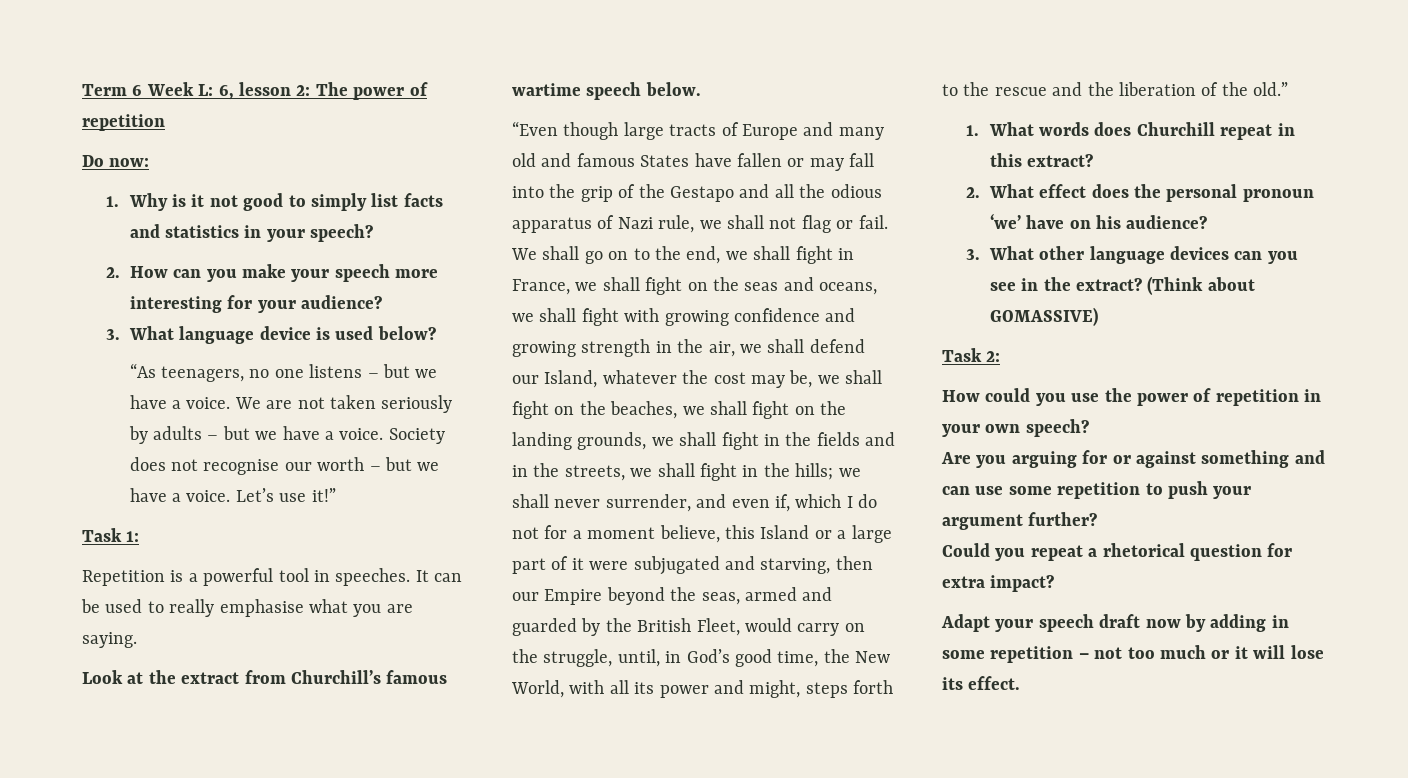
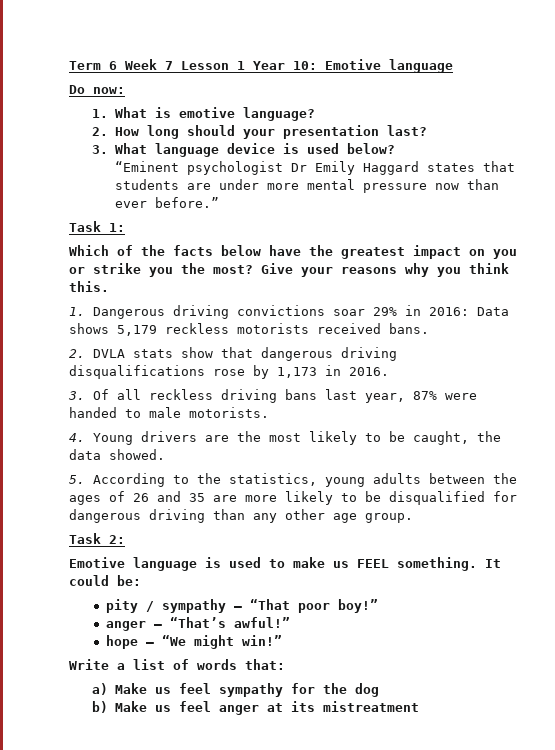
[198,82,428,100] [82,114,165,131] [82,155,150,167] [105,193,443,211] [129,224,374,242] [105,264,439,282] [129,295,382,313] L: 6, lesson 2: The power of repetition // Do now: // 1. Why is it not good to simply list facts and statistics in your speech? // 2. How can you make your speech more interesting for your audience? -> [165,59,453,73] [69,85,125,94] [91,107,315,121] [91,125,427,139] 7 Lesson 1 Year 10: Emotive language // Do now: // 1. What is emotive language? // 2. How long should your presentation last?
[129,363,438,382] [129,395,453,413] [128,426,445,444] [129,457,440,475] [129,488,336,502] [82,528,140,542] [82,568,463,586] [81,599,413,617] [82,632,137,648] [82,670,448,684] [512,82,701,100] [512,121,884,140] [512,153,875,171] [512,184,882,202] [512,215,888,233] [511,246,854,264] [512,277,878,295] [512,308,856,326] [512,339,865,357] [512,370,883,388] [512,401,847,419] [512,432,896,450] [512,463,861,481] [512,494,878,512] [512,525,892,543] [512,556,873,575] [512,587,833,605] [512,618,865,636] [512,649,891,667] [511,680,894,698] [942,82,1289,96] [965,122,1295,140] [989,153,1093,167] [965,184,1314,202] [989,214,1208,229] [965,246,1298,264] [989,276,1255,295] [989,307,1098,326] [942,348,1001,362] [942,388,1322,406] [942,419,1089,437] [941,450,1325,468] [942,481,1252,499] [942,512,1098,530] [942,543,1293,561] [942,575,1055,592] [941,614,1289,632] [942,645,1324,663] [942,676,1021,690] “As teenagers, no one listens – but we have a voice. We are not taken seriously by adults – but we have a voice. Society does not recognise our worth – but we have a voice. Let’s use it!” // Task 1: // Repetition is a powerful tool in speeches. It can be used to really emphasise what you are saying. // Look at the extract from Churchill’s famous wartime speech below. // “Even though large tracts of Europe and many old and famous States have fallen or may fall into the grip of the Gestapo and all the odious apparatus of Nazi rule, we shall not flag or fail. We shall go on to the end, we shall fight in France, we shall fight on the seas and oceans, we shall fight with growing confidence and growing strength in the air, we shall defend our Island, whatever the cost may be, we shall fight on the beaches, we shall fight on the landing grounds, we shall fight in the fields and in the streets, we shall fight in the hills; we shall never surrender, and even if, which I do not for a moment believe, this Island or a large part of it were subjugated and starving, then our Empire beyond the seas, armed and guarded by the British Fleet, would carry on the struggle, until, in God’s good time, the New World, with all its power and might, steps forth to the rescue and the liberation of the old.” // 1. What words does Churchill repeat in this extract? // 2. What effect does the personal pronoun ‘we’ have on his audience? // 3. What other language devices can you see in the extract? (Think about GOMASSIVE) // Task 2: // How could you use the power of repetition in your own speech? // Are you arguing for or against something and can use some repetition to push your argument further? // Could you repeat a rhetorical question for extra impact? // Adapt your speech draft now by adding in some repetition – not too much or it will lose its effect. -> [114,161,515,175] [114,179,499,193] [114,197,219,208] [69,221,125,232] [69,245,517,259] [69,263,509,277] [69,281,109,292] [69,305,509,319] [69,323,429,336] [69,347,397,361] [69,365,389,379] [68,389,477,403] [69,407,269,418] [69,431,501,445] [69,449,165,460] [69,473,517,487] [69,491,517,505] [69,509,413,523] [69,533,125,544] [69,557,501,571] [69,575,141,586] [106,599,379,613] [106,617,291,631] [106,635,283,649] [69,659,285,670] [91,683,379,697] [91,701,419,715] “Eminent psychologist Dr Emily Haggard states that students are under more mental pressure now than ever before.” // Task 1: // Which of the facts below have the greatest impact on you or strike you the most? Give your reasons why you think this. // 1. Dangerous driving convictions soar 29% in 2016: Data shows 5,179 reckless motorists received bans. // 2. DVLA stats show that dangerous driving disqualifications rose by 1,173 in 2016. // 3. Of all reckless driving bans last year, 87% were handed to male motorists. // 4. Young drivers are the most likely to be caught, the data showed. // 5. According to the statistics, young adults between the ages of 26 and 35 are more likely to be disqualified for dangerous driving than any other age group. // Task 2: // Emotive language is used to make us FEEL something. It could be: // pity / sympathy – “That poor boy!” // anger – “That’s awful!” // hope – “We might win!” // Write a list of words that: // a) Make us feel sympathy for the dog // b) Make us feel anger at its mistreatment

